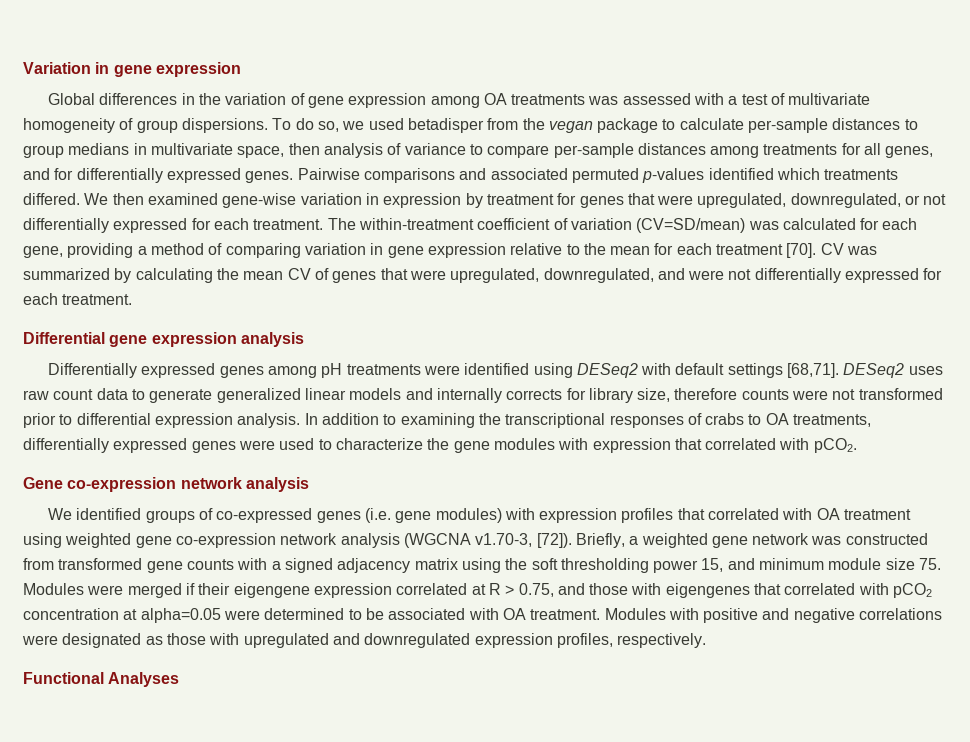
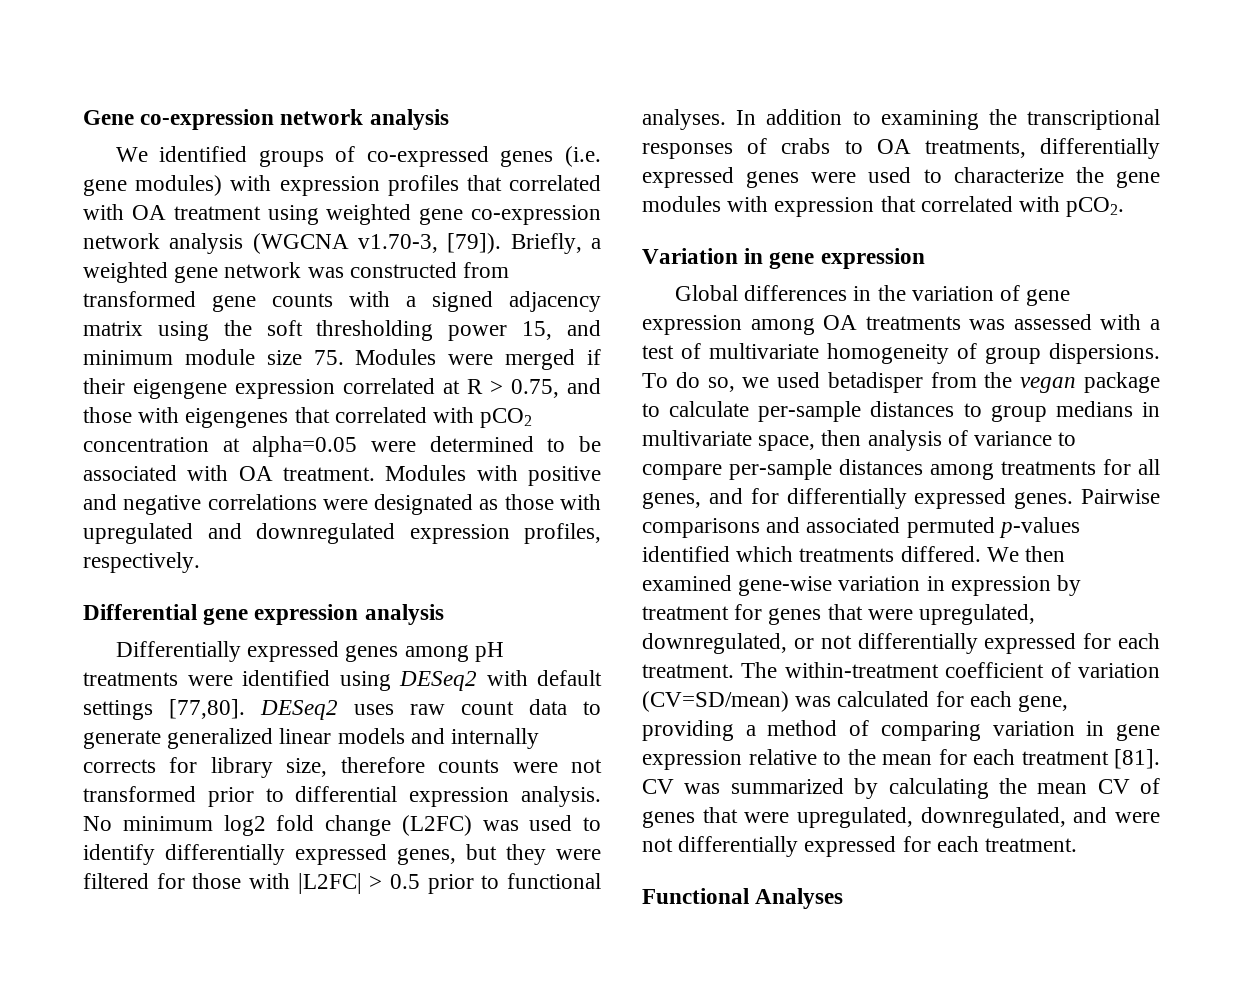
(23, 68) none -> [83,109,449,130] [115,146,601,167] [83,175,601,196] [83,204,601,225] [83,233,601,254] [83,262,510,283] [83,291,601,312] [83,320,601,341] [83,349,601,370] [83,378,601,399] [83,407,533,428] [83,436,601,457] [83,465,601,486] [83,494,601,515] [83,523,601,544] [83,552,200,573] [83,604,444,625] [115,641,504,662] [83,670,602,691] [83,699,601,720] [83,728,540,749] [83,757,602,778] [83,786,601,807] [83,815,601,836] [83,844,601,865] [83,873,601,894] [642,109,1160,130] [642,138,1160,159] [642,167,1160,188] [642,196,1125,217] Gene co-expression network analysis // We identified groups of co-expressed genes (i.e. gene modules) with expression profiles that correlated with OA treatment using weighted gene co-expression network analysis (WGCNA v1.70-3, [79]). Briefly, a weighted gene network was constructed from transformed gene counts with a signed adjacency matrix using the soft thresholding power 15, and minimum module size 75. Modules were merged if their eigengene expression correlated at R > 0.75, and those with eigengenes that correlated with pCO2 concentration at alpha=0.05 were determined to be associated with OA treatment. Modules with positive and negative correlations were designated as those with upregulated and downregulated expression profiles, respectively. // Differential gene expression analysis // Differentially expressed genes among pH treatments were identified using DESeq2 with default settings [77,80]. DESeq2 uses raw count data to generate generalized linear models and internally corrects for library size, therefore counts were not transformed prior to differential expression analysis. No minimum log2 fold change (L2FC) was used to identify differentially expressed genes, but they were filtered for those with |L2FC| > 0.5 prior to functional analyses. In addition to examining the transcriptional responses of crabs to OA treatments, differentially expressed genes were used to characterize the gene modules with expression that correlated with pCO2. //
[786,243,817,258] [70]. -> [1114,749,1160,769] [81].
[23,332,304,347] [47,363,943,378] [23,388,943,403] [23,413,872,428] [23,438,857,453] [23,477,309,492] [47,508,912,523] [23,533,928,548] [23,558,942,573] [23,583,933,598] [23,608,943,623] [22,633,707,648] // Differential gene expression analysis // Differentially expressed genes among pH treatments were identified using DESeq2 with default settings [68,71]. DESeq2 uses raw count data to generate generalized linear models and internally corrects for library size, therefore counts were not transformed prior to differential expression analysis. In addition to examining the transcriptional responses of crabs to OA treatments, differentially expressed genes were used to characterize the gene modules with expression that correlated with pCO2. // Gene co-expression network analysis // We identified groups of co-expressed genes (i.e. gene modules) with expression profiles that correlated with OA treatment using weighted gene co-expression network analysis (WGCNA v1.70-3, [72]). Briefly, a weighted gene network was constructed from transformed gene counts with a signed adjacency matrix using the soft thresholding power 15, and minimum module size 75. Modules were merged if their eigengene expression correlated at R > 0.75, and those with eigengenes that correlated with pCO2 concentration at alpha=0.05 were determined to be associated with OA treatment. Modules with positive and negative correlations were designated as those with upregulated and downregulated expression profiles, respectively. -> (1078, 845) none

